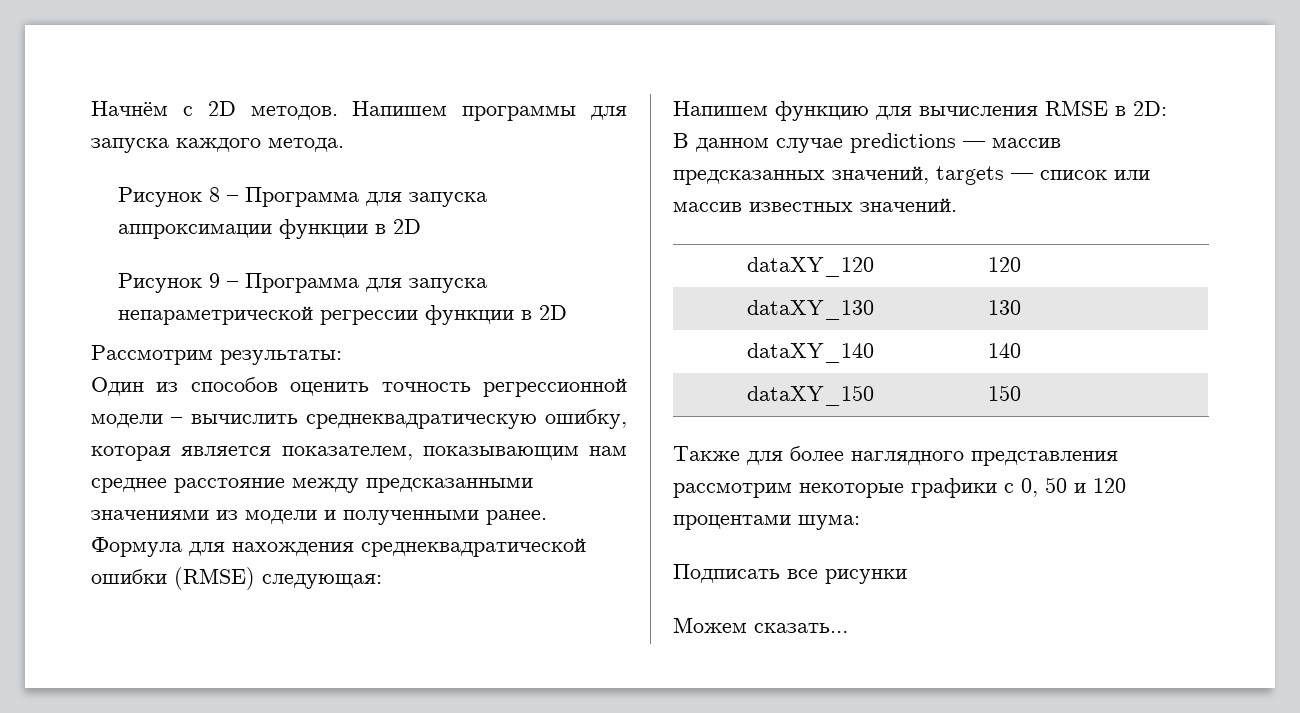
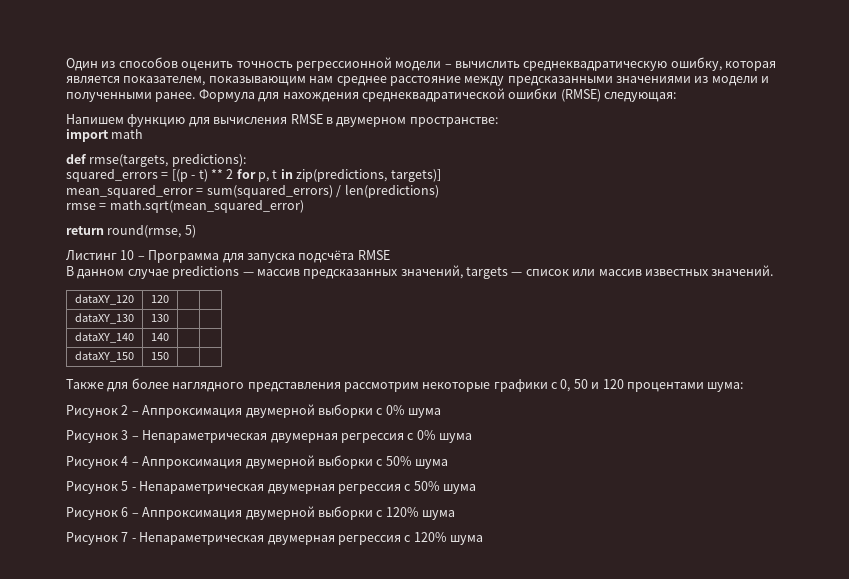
[91,101,627,121] [91,138,344,153] [117,187,487,207] [117,219,421,239] [117,273,487,293] [117,305,567,325] [91,345,342,365] Начнём с 2D методов. Напишем программы для запуска каждого метода. // Рисунок 8 – Программа для запуска аппроксимации функции в 2D // Рисунок 9 – Программа для запуска непараметрической регрессии функции в 2D // Рассмотрим результаты: // -> (66, 64) none
[1133,101,1167,116] 2D: -> [336,117,498,127] [66,129,144,142] [66,154,246,167] [66,169,441,182] [66,184,439,198] [66,200,304,213] [66,225,196,238] [66,250,390,263] двумерном пространстве: // import math // def rmse(targets, predictions): // squared_errors = [(p - t) ** 2 for p, t in zip(predictions, targets)] // mean_squared_error = sum(squared_errors) / len(predictions) // rmse = math.sqrt(mean_squared_error) // return round(rmse, 5) // Листинг 10 – Программа для запуска подсчёта RMSE
[673,564,907,584] [673,617,848,633] Подписать все рисунки // Можем сказать… -> [66,404,441,418] [66,430,472,443] [66,455,448,469] [66,481,476,494] [66,506,455,520] [66,532,483,545] Рисунок 2 – Аппроксимация двумерной выборки с 0% шума // Рисунок 3 – Непараметрическая двумерная регрессия с 0% шума // Рисунок 4 – Аппроксимация двумерной выборки с 50% шума // Рисунок 5 - Непараметрическая двумерная регрессия с 50% шума // Рисунок 6 – Аппроксимация двумерной выборки с 120% шума // Рисунок 7 - Непараметрическая двумерная регрессия с 120% шума

